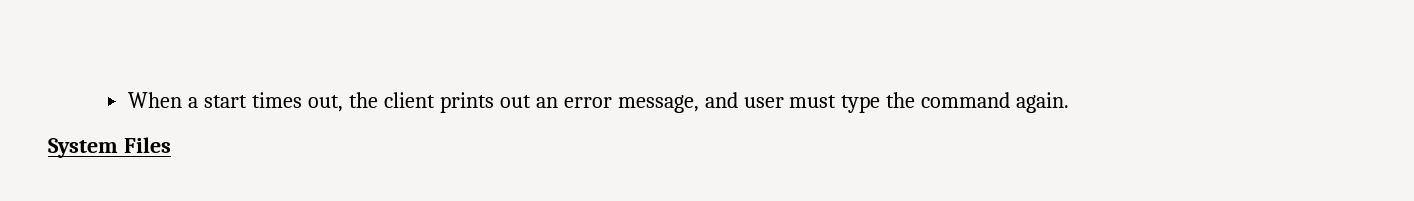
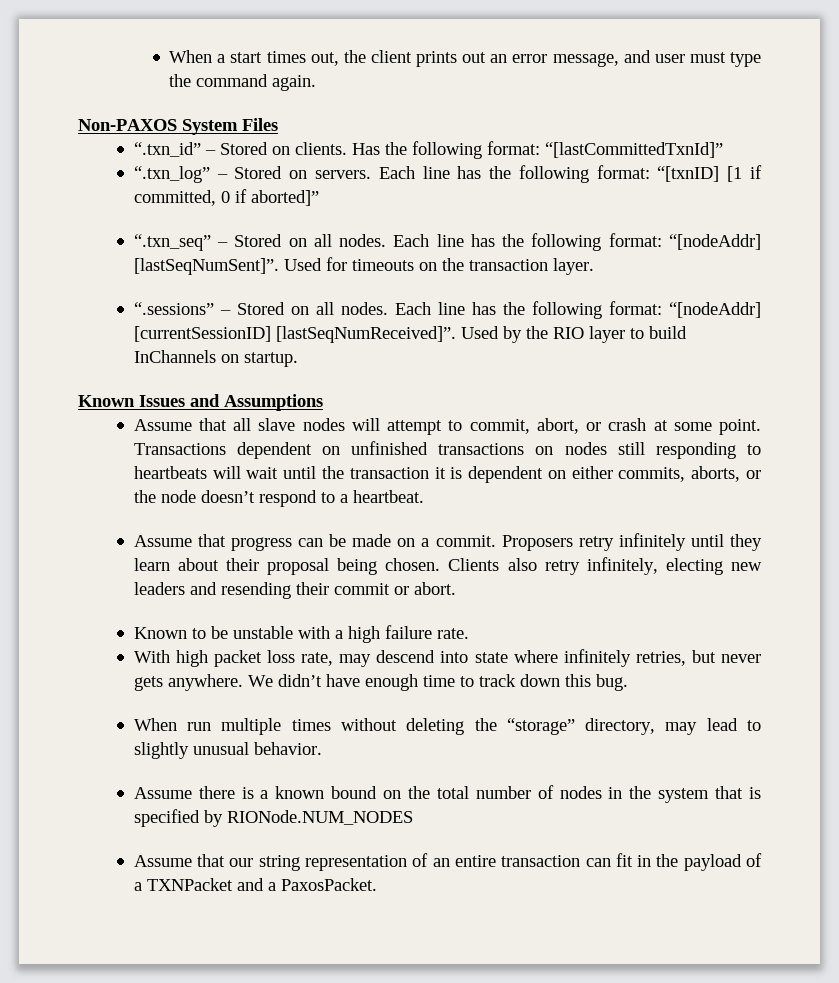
(1070, 102) none -> [78,119,177,131] Non-PAXOS
(171, 145) none -> [133,141,723,159] [133,165,762,183] [133,189,319,206] [133,233,761,251] [133,257,594,275] [133,301,761,319] [133,326,687,343] [133,350,298,367] [78,394,323,411] [133,418,761,435] [133,441,761,459] [133,466,761,483] [133,490,424,507] [133,533,762,551] [133,557,762,575] [133,582,456,599] [133,625,469,643] [133,649,761,667] [133,674,628,691] [133,718,761,735] [133,742,322,759] [133,785,761,803] [133,809,413,827] [133,853,762,871] [133,878,377,891] // “.txn_id” – Stored on clients. Has the following format: “[lastCommittedTxnId]” // “.txn_log” – Stored on servers. Each line has the following format: “[txnID] [1 if committed, 0 if aborted]” // “.txn_seq” – Stored on all nodes. Each line has the following format: “[nodeAddr] [lastSeqNumSent]”. Used for timeouts on the transaction layer. // “.sessions” – Stored on all nodes. Each line has the following format: “[nodeAddr] [currentSessionID] [lastSeqNumReceived]”. Used by the RIO layer to build InChannels on startup. // Known Issues and Assumptions // Assume that all slave nodes will attempt to commit, abort, or crash at some point. Transactions dependent on unfinished transactions on nodes still responding to heartbeats will wait until the transaction it is dependent on either commits, aborts, or the node doesn’t respond to a heartbeat. // Assume that progress can be made on a commit. Proposers retry infinitely until they learn about their proposal being chosen. Clients also retry infinitely, electing new leaders and resending their commit or abort. // Known to be unstable with a high failure rate. // With high packet loss rate, may descend into state where infinitely retries, but never gets anywhere. We didn’t have enough time to track down this bug. // When run multiple times without deleting the “storage” directory, may lead to slightly unusual behavior. // Assume there is a known bound on the total number of nodes in the system that is specified by RIONode.NUM_NODES // Assume that our string representation of an entire transaction can fit in the payload of a TXNPacket and a PaxosPacket.

